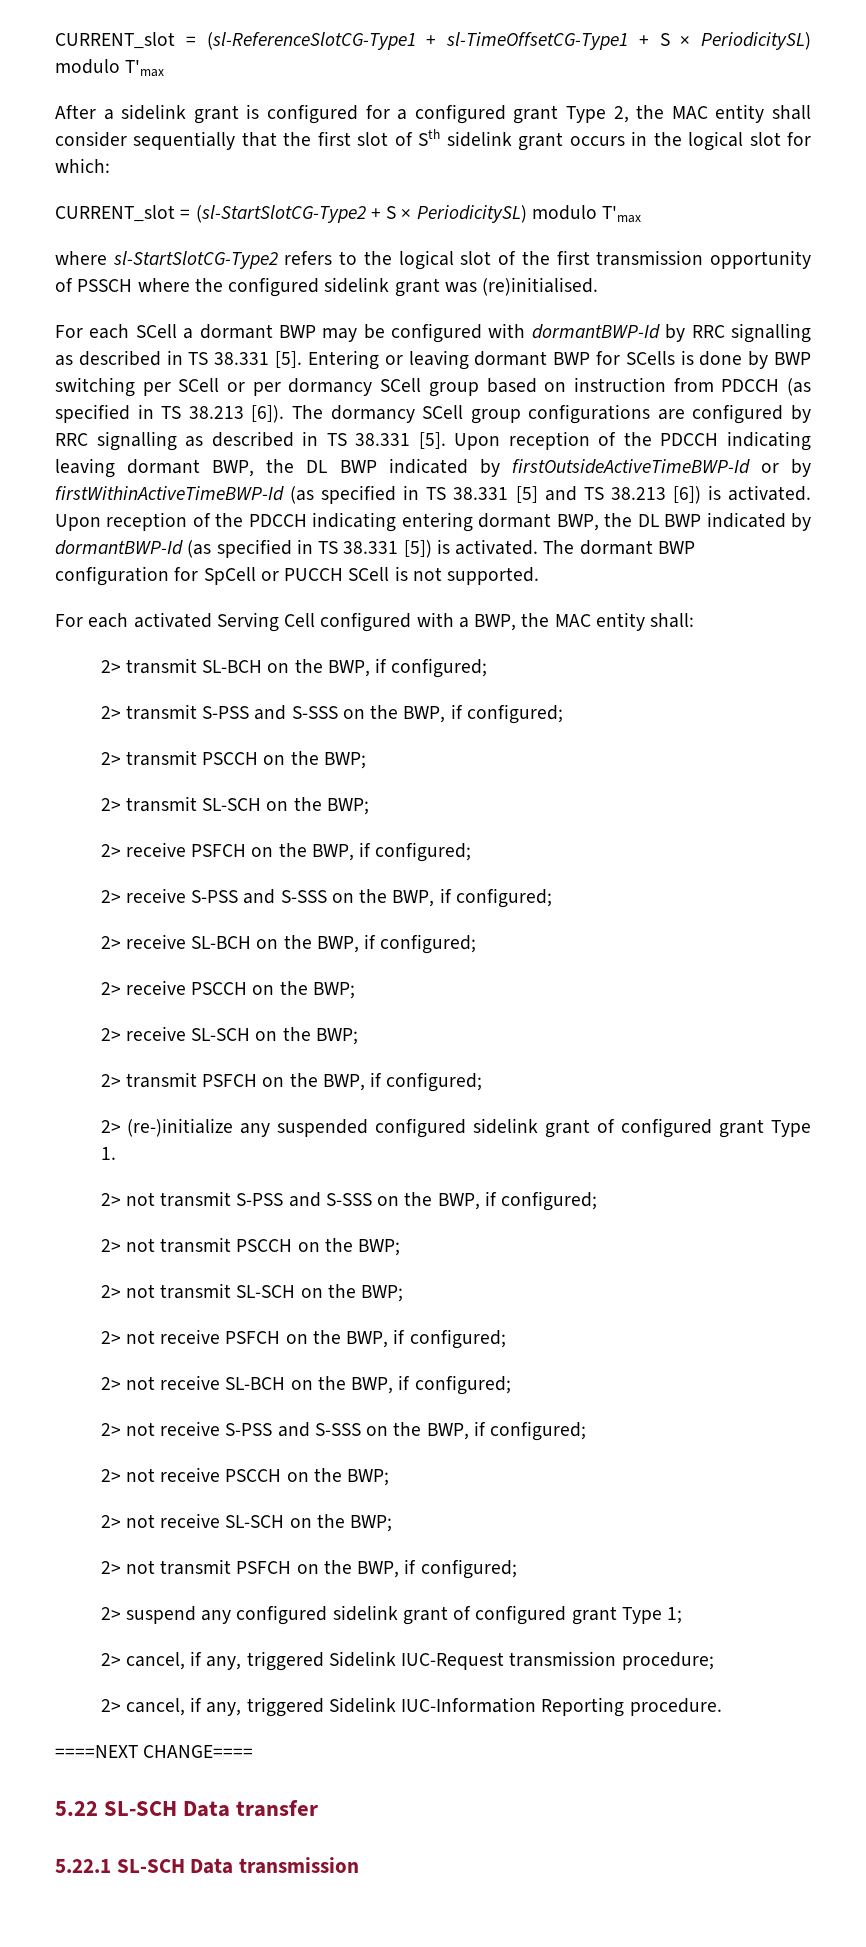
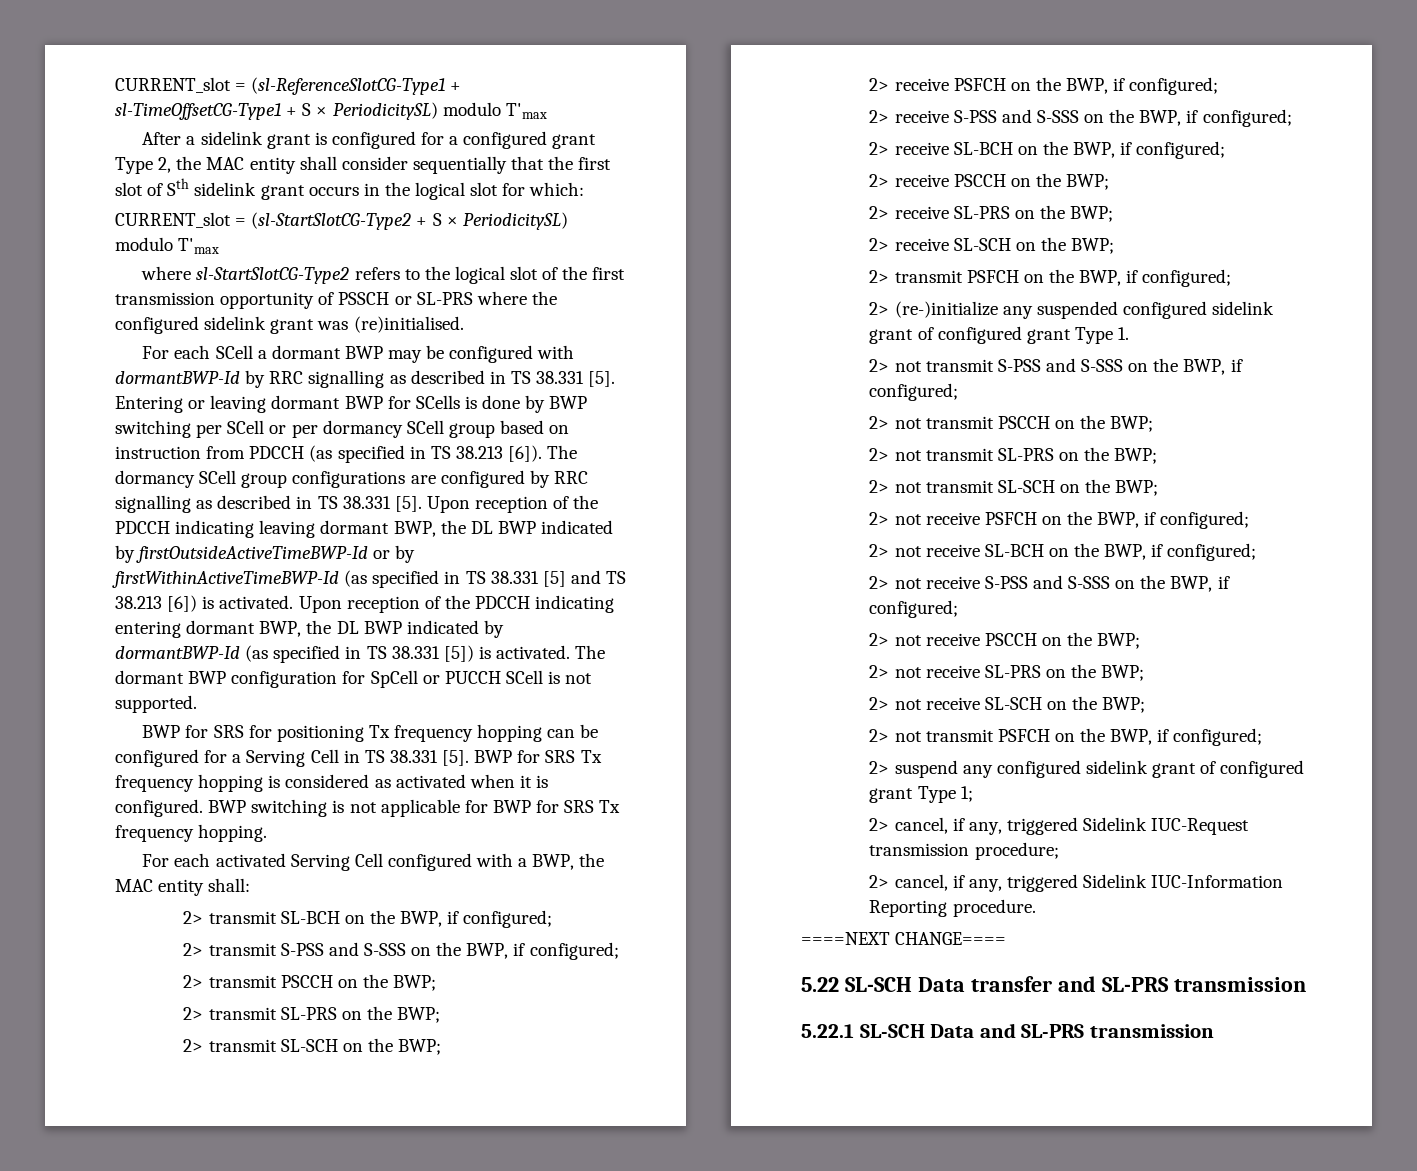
(133, 285) none -> [394,292,473,305] or SL-PRS
(540, 576) none -> [142,724,599,742] [115,749,602,767] [115,774,549,792] [115,799,621,817] [115,824,268,842] // BWP for SRS for positioning Tx frequency hopping can be configured for a Serving Cell in TS 38.331 [5]. BWP for SRS Tx frequency hopping is considered as activated when it is configured. BWP switching is not applicable for BWP for SRS Tx frequency hopping.
(366, 760) none -> [183,1006,441,1023] // 2> transmit SL-PRS on the BWP;
(355, 990) none -> [869,205,1114,222] // 2> receive SL-PRS on the BWP;
(401, 1247) none -> [869,447,1158,464] // 2> not transmit SL-PRS on the BWP;
(390, 1477) none -> [869,664,1145,681] // 2> not receive SL-PRS on the BWP;
(319, 1808) none -> [1057,976,1306,992] and SL-PRS transmission
(234, 1866) none -> [979,1023,1085,1038] and SL-PRS

